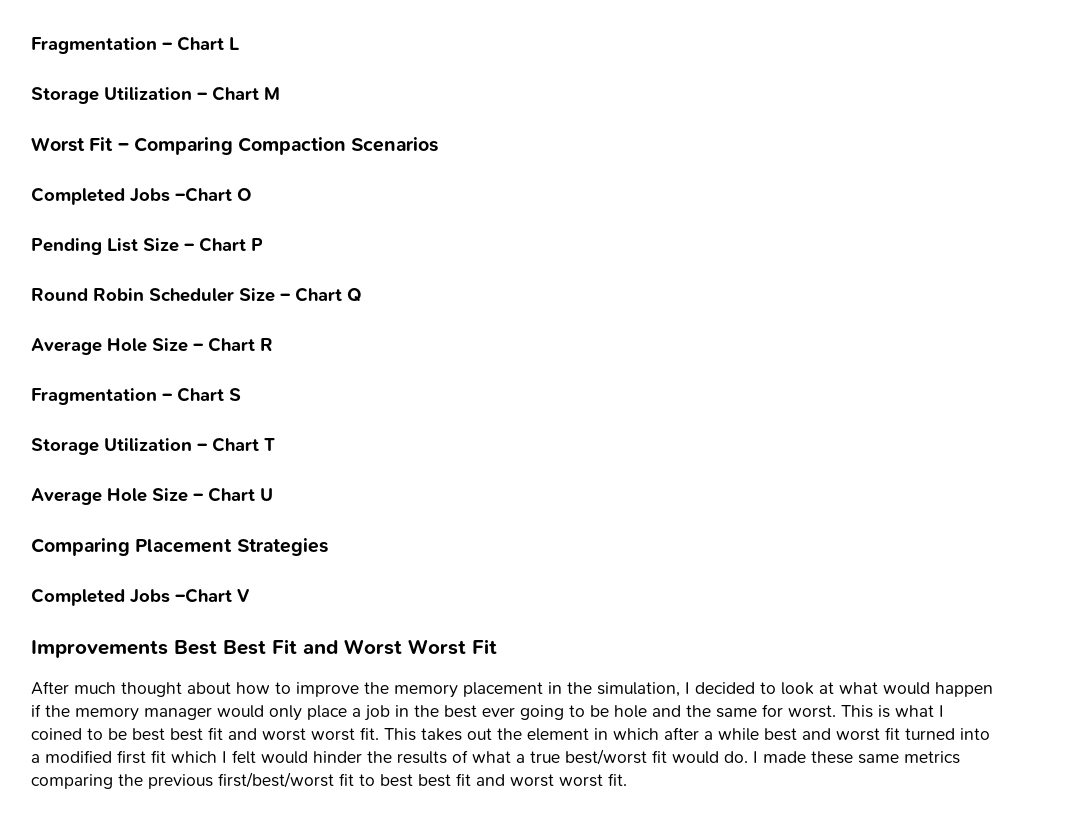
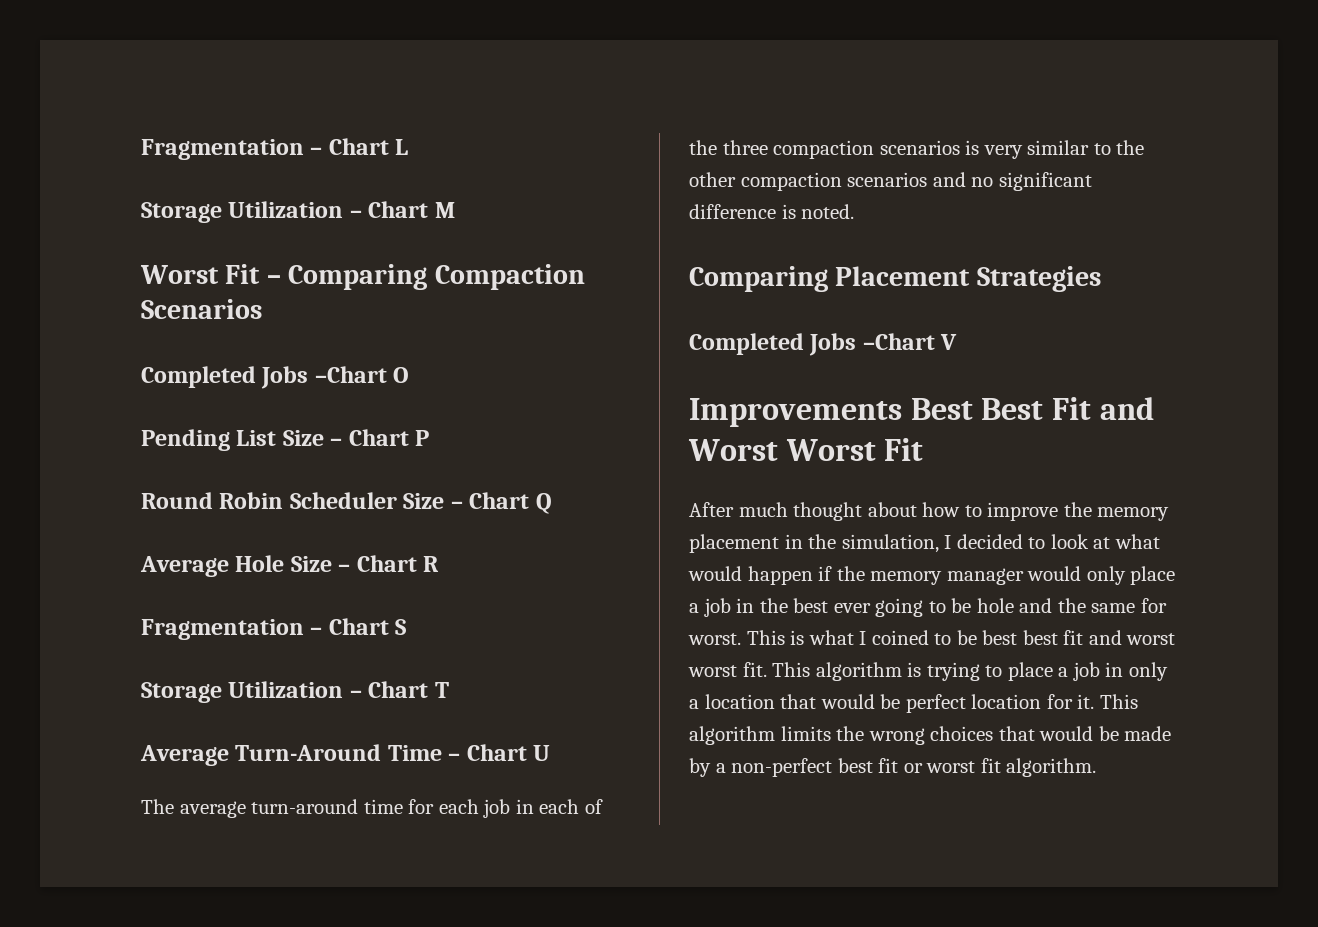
[107,488,188,502] Hole Size -> [235,744,442,761] Turn-Around Time
(273, 494) none -> [141,799,603,818] [689,140,1145,159] [689,172,1092,191] [689,204,855,219] // The average turn-around time for each job in each of the three compaction scenarios is very similar to the other compaction scenarios and no significant difference is noted.
[421,727,990,741] [31,749,960,765] [31,772,627,789] takes out the element in which after a while best and worst fit turned into a modified first fit which I felt would hinder the results of what a true best/worst fit would do. I made these same metrics comparing the previous first/best/worst fit to best best fit and worst worst fit. -> [815,662,1168,681] [689,694,1138,713] [689,726,1172,745] [689,758,1097,777] algorithm is trying to place a job in only a location that would be perfect location for it. This algorithm limits the wrong choices that would be made by a non-perfect best fit or worst fit algorithm.

